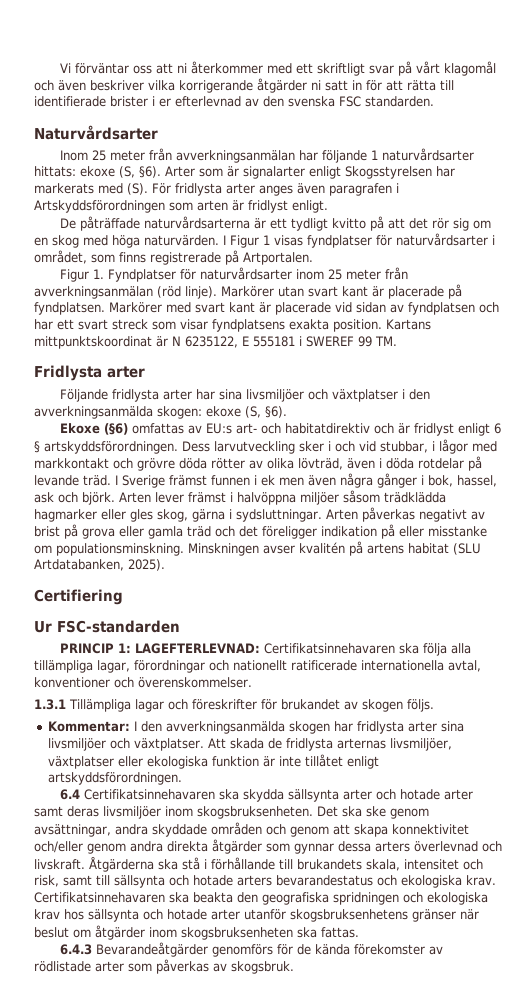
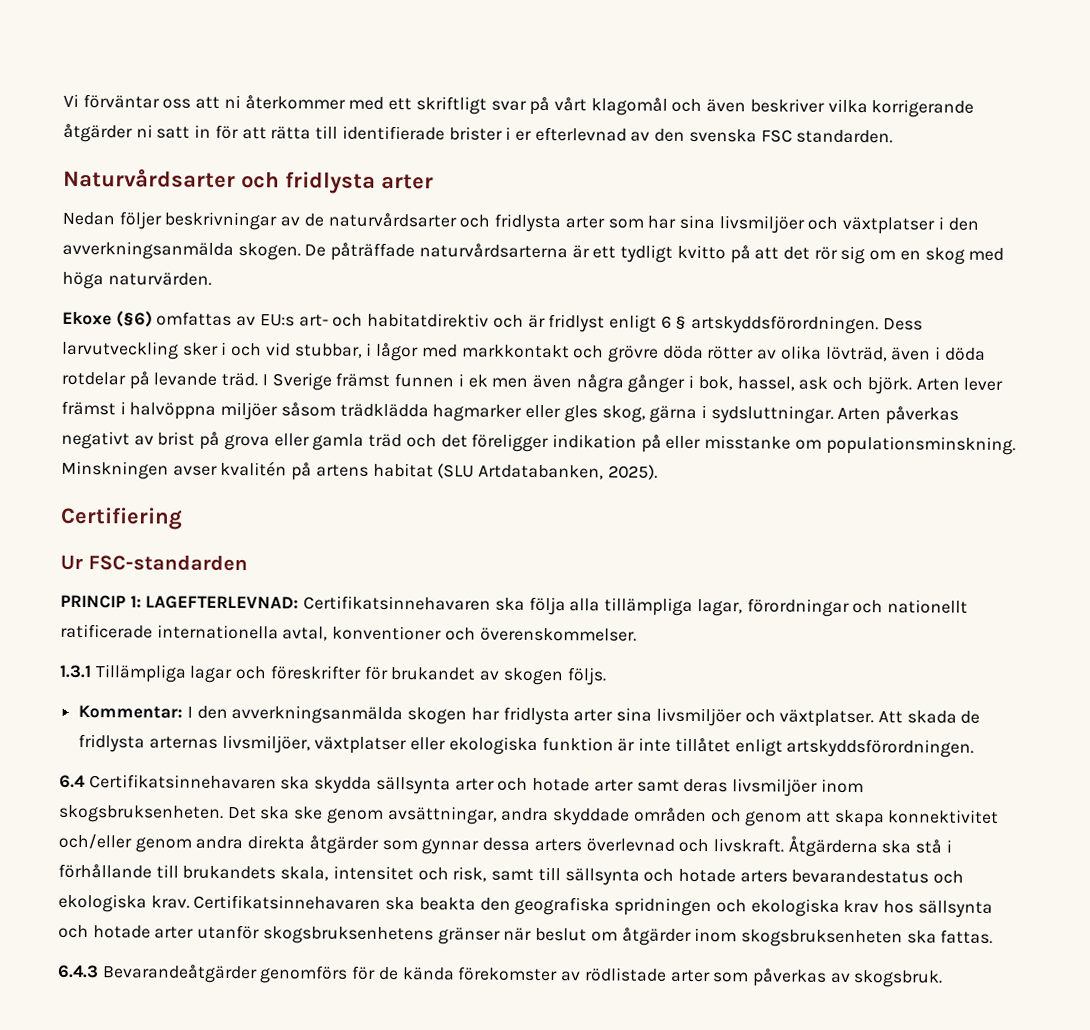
[59,148,474,163] [34,166,455,179] [34,183,399,196] [34,200,328,213] // Inom 25 meter från avverkningsanmälan har följande 1 naturvårdsarter hittats: ekoxe (S, §6). Arter som är signalarter enligt Skogsstyrelsen har markerats med (S). För fridlysta arter anges även paragrafen i Artskyddsförordningen som arten är fridlyst enligt. // -> [241,171,434,194] [62,211,979,235] [62,240,301,261] och fridlysta arter // Nedan följer beskrivningar av de naturvårdsarter och fridlysta arter som har sina livsmiljöer och växtplatser i den avverkningsanmälda skogen.
[223,233,495,248] [34,250,313,265] [59,267,408,282] [34,284,462,299] [34,302,499,315] [34,319,431,332] [34,336,397,349] [34,365,145,381] [59,389,430,402] [34,406,287,419] I Figur 1 visas fyndplatser för naturvårdsarter i området, som finns registrerade på Artportalen. // Figur 1. Fyndplatser för naturvårdsarter inom 25 meter från avverkningsanmälan (röd linje). Markörer utan svart kant är placerade på fyndplatsen. Markörer med svart kant är placerade vid sidan av fyndplatsen och har ett svart streck som visar fyndplatsens exakta position. Kartans mittpunktskoordinat är N 6235122, E 555181 i SWEREF 99 TM. // Fridlysta arter // Följande fridlysta arter har sina livsmiljöer och växtplatser i den avverkningsanmälda skogen: ekoxe (S, §6). -> (212, 279) none

